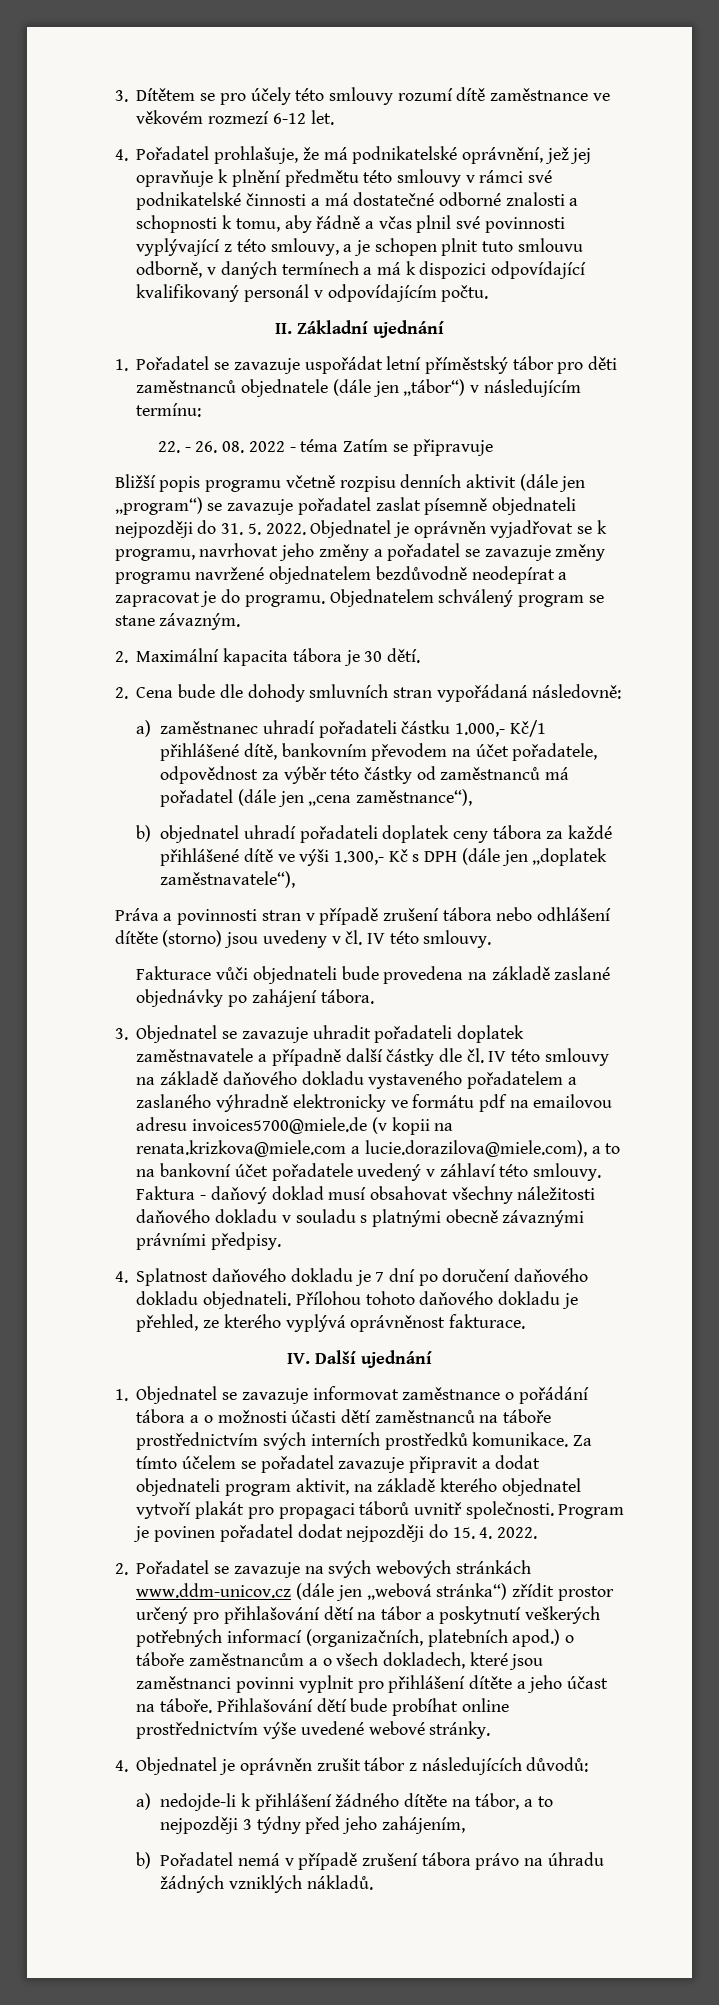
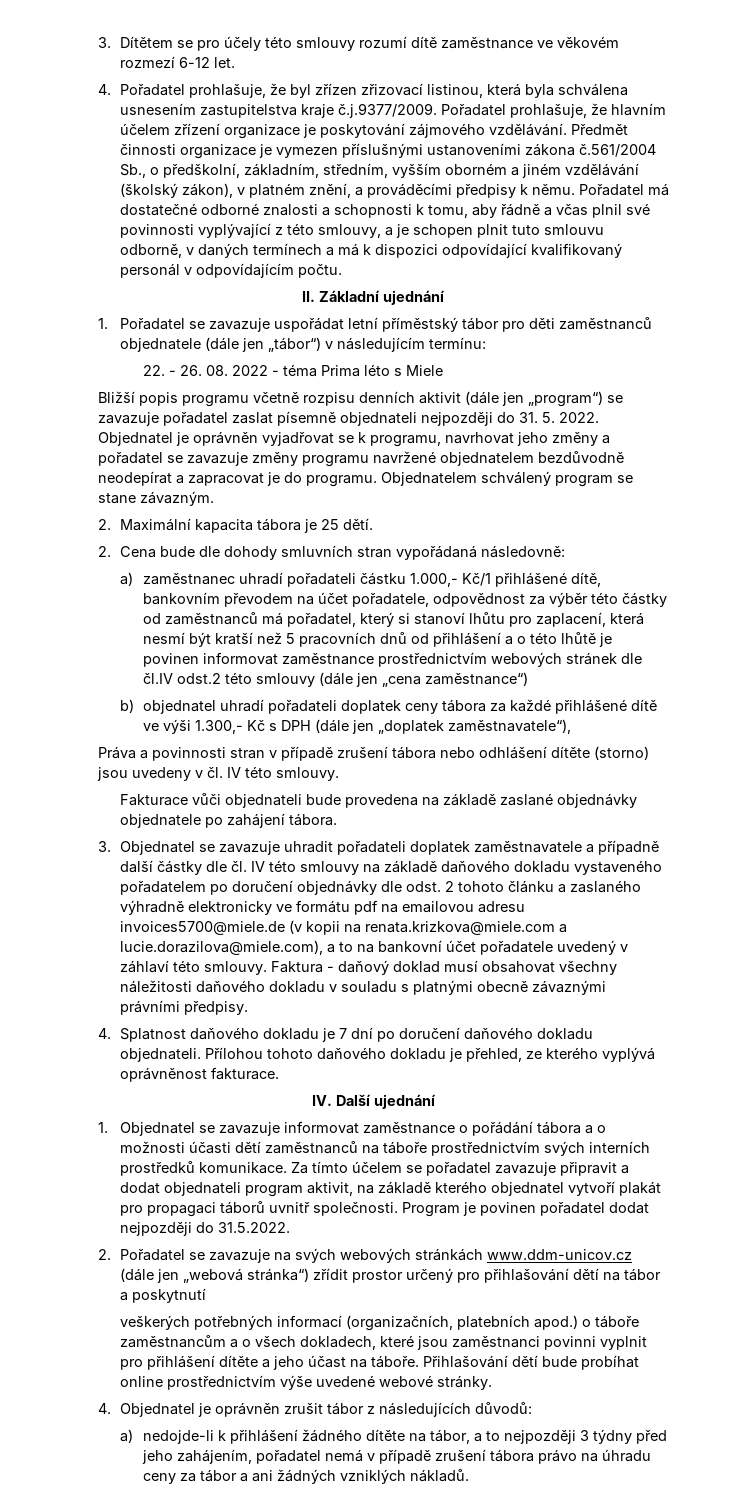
[323,146,592,164] [136,169,553,187] [136,192,320,210] má podnikatelské oprávnění, jež jej opravňuje k plnění předmětu této smlouvy v rámci své podnikatelské činnosti a -> [290,83,629,98] [120,103,667,118] [120,123,629,139] [120,143,657,159] [120,163,640,178] [120,183,645,198] byl zřízen zřizovací listinou, která byla schválena usnesením zastupitelstva kraje č.j.9377/2009. Pořadatel prohlašuje, že hlavním účelem zřízení organizace je poskytování zájmového vzdělávání. Předmět činnosti organizace je vymezen příslušnými ustanoveními zákona č.561/2004 Sb., o předškolní, základním, středním, vyšším oborném a jiném vzdělávání (školský zákon), v platném znění, a prováděcími předpisy k němu. Pořadatel
[343,439,493,456] Zatím se připravuje -> [320,364,443,377] Prima léto s Miele
[364,651,383,662] 30 -> [321,519,340,530] 25
[160,789,234,807] pořadatel -> [286,612,644,627] [142,632,612,647] [142,652,642,667] [142,672,315,687] pořadatel, který si stanoví lhůtu pro zaplacení, která nesmí být kratší než 5 pracovních dnů od přihlášení a o této lhůtě je povinen informovat zaměstnance prostřednictvím webových stránek dle čl.IV odst.2 této smlouvy
[355,789,472,806] zaměstnance“), -> [424,672,528,686] zaměstnance“)
(224, 998) none -> [120,814,202,828] objednatele
(564, 1080) none -> [210,880,555,895] po doručení objednávky dle odst. 2 tohoto článku
[452,1527,538,1539] 15. 4. 2022. -> [218,1222,291,1233] 31.5.2022.
(522, 1615) none -> (207, 1295) //
[136,1852,234,1869] // b) Pořadatel -> [255,1450,321,1464] pořadatel
(604, 1859) none -> [142,1469,273,1484] ceny za tábor a ani

